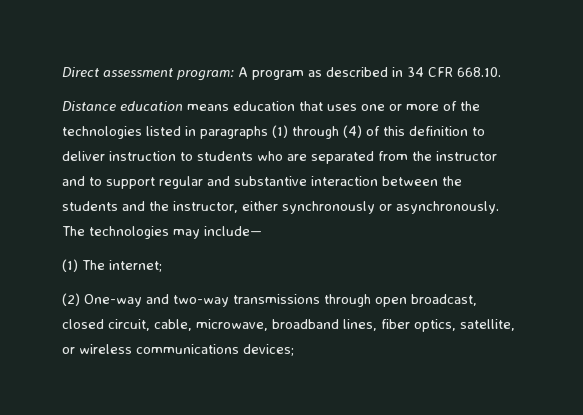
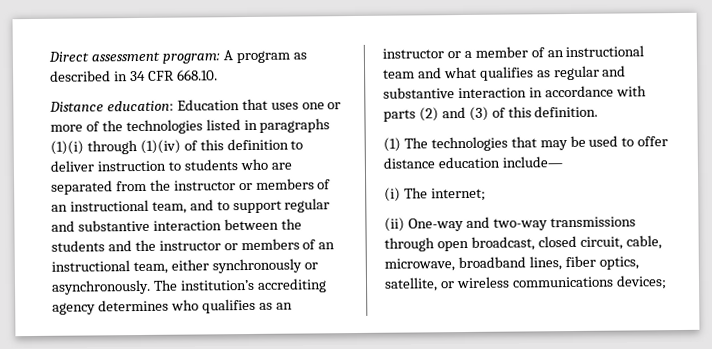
[120,101,295,111] education means education -> [106,99,240,112] education: Education
[272,125,362,139] (1) through (4) -> [50,139,181,155] (1)(i) through (1)(iv)
(497, 156) none -> [238,178,332,191] [51,199,187,214] or members of an instructional team,
[173,201,238,213] instructor, -> [158,238,336,251] [51,260,168,275] instructor or members of an instructional team,
[89,226,262,239] [62,259,78,272] technologies may include— // (1) -> [179,278,327,293] [52,298,293,315] [382,45,645,59] [383,65,627,81] [383,85,647,99] [383,105,599,122] [383,135,669,152] [383,156,563,169] [384,187,401,202] institution’s accrediting agency determines who qualifies as an instructor or a member of an instructional team and what qualifies as regular and substantive interaction in accordance with parts (2) and (3) of this definition. // (1) The technologies that may be used to offer distance education include— // (i)
[62,293,80,306] (2) -> [384,217,405,232] (ii)

